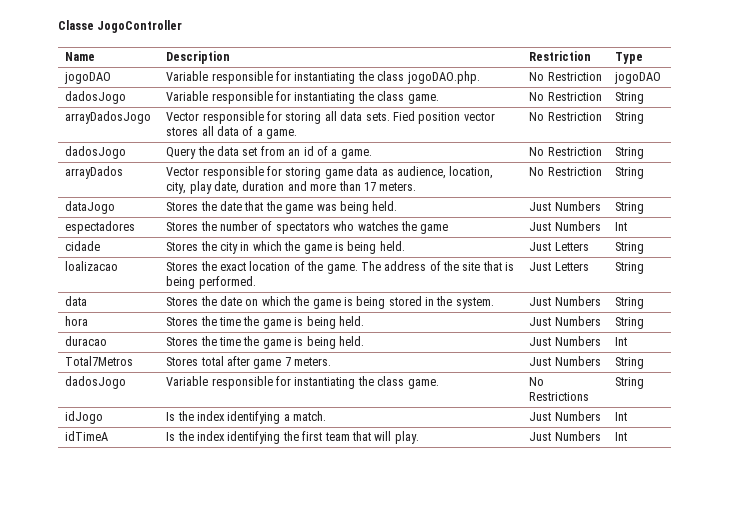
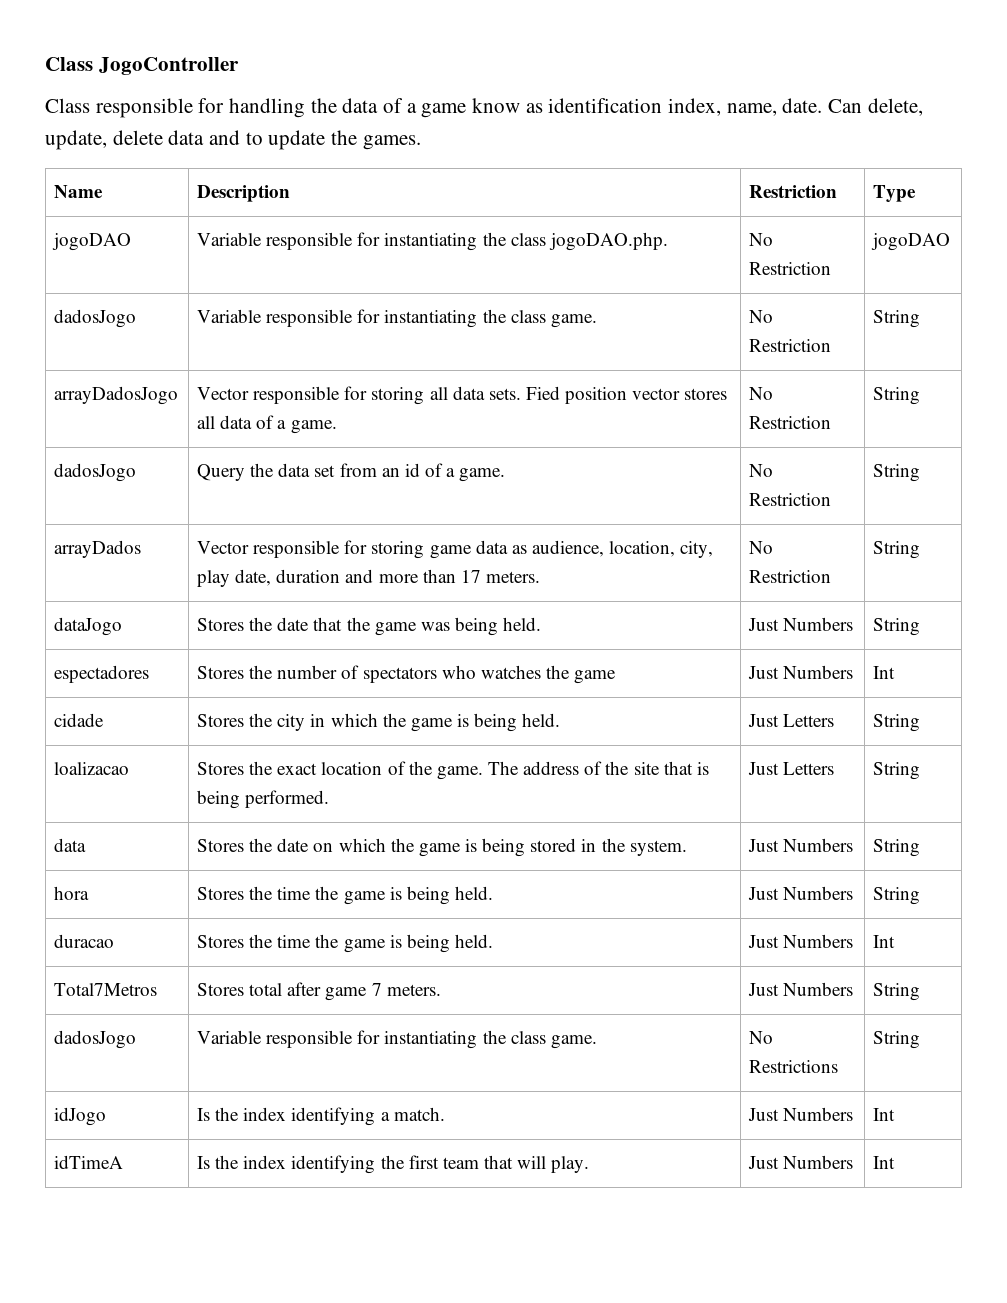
[58,20,94,30] Classe -> [45,57,93,71] Class
(183, 26) none -> [45,98,923,118] [45,130,421,150] // Class responsible for handling the data of a game know as identification index, name, date. Can delete, update, delete data and to update the games.

